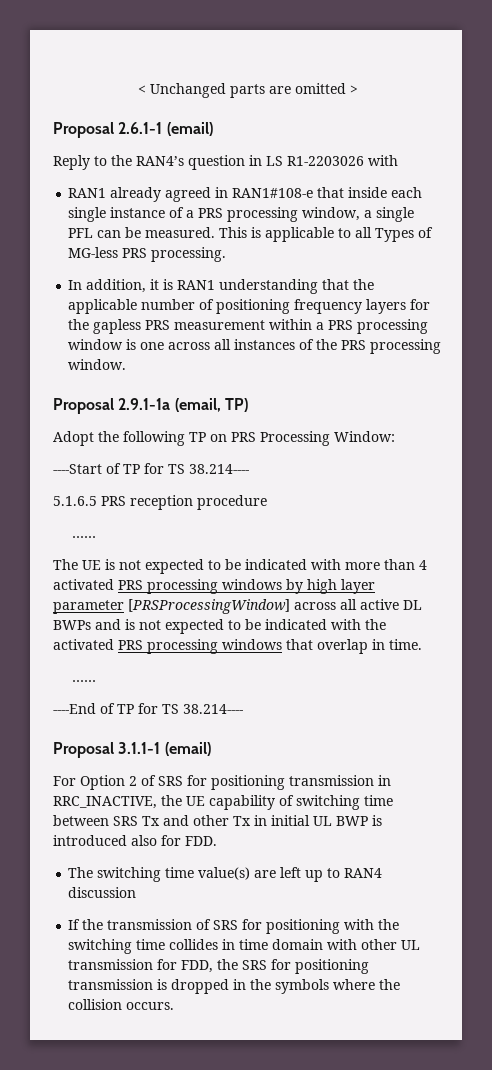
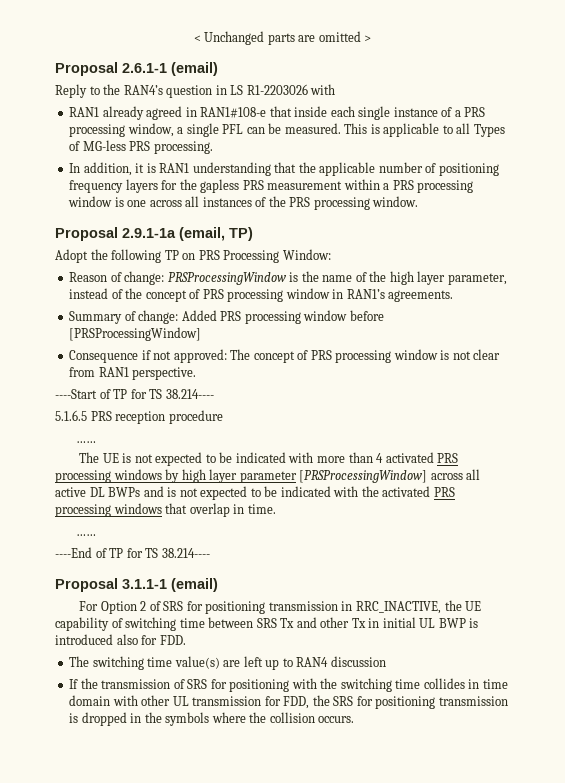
(395, 436) none -> [69,271,507,285] [69,288,454,302] [69,310,384,324] [69,327,202,341] [69,349,501,363] [69,367,197,380] // Reason of change: PRSProcessingWindow is the name of the high layer parameter, instead of the concept of PRS processing window in RAN1’s agreements. // Summary of change: Added PRS processing window before [PRSProcessingWindow] // Consequence if not approved: The concept of PRS processing window is not clear from RAN1 perspective.

